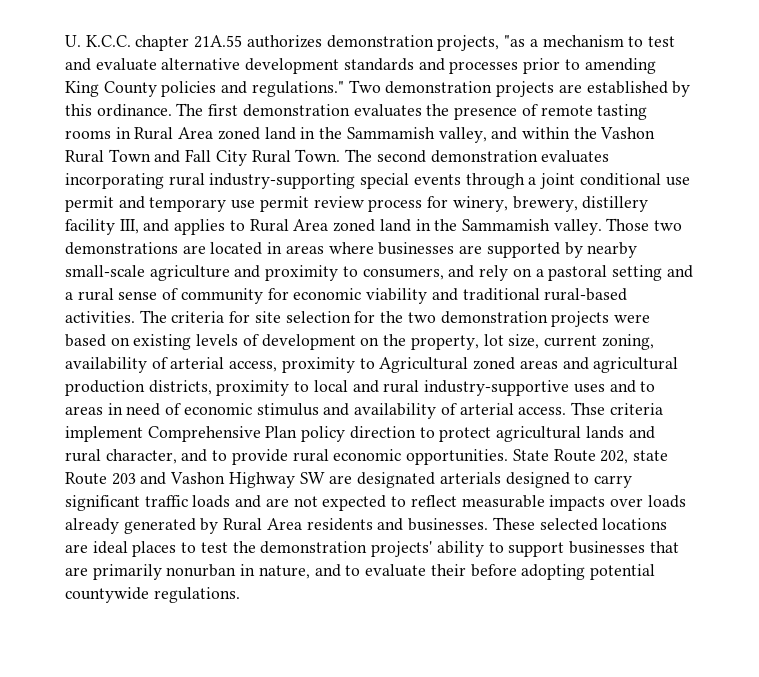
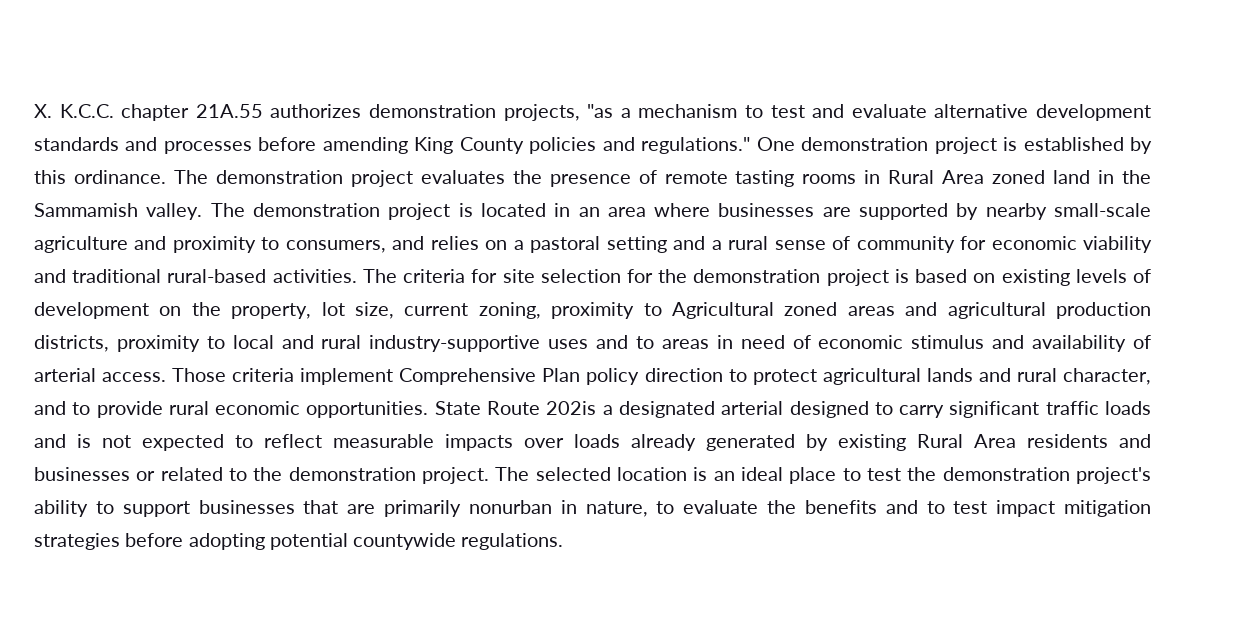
[65,35,81,47] U. -> [34,104,52,118] X.
[523,58,580,74] prior to -> [258,137,317,151] before
[348,80,582,97] Two demonstration projects are -> [756,137,1018,154] One demonstration project is
[208,104,350,117] first demonstration -> [215,170,413,187] demonstration project
[438,127,656,143] [65,149,610,166] [65,173,690,189] [65,196,649,212] [65,218,683,235] [65,242,324,255] valley, and within the Vashon Rural Town and Fall City Rural Town. The second demonstration evaluates incorporating rural industry-supporting special events through a joint conditional use permit and temporary use permit review process for winery, brewery, distillery facility III, and applies to Rural Area zoned land in the Sammamish valley. Those two demonstrations are located in areas -> [146,203,646,220] valley. The demonstration project is located in an area
[479,265,509,281] rely -> [430,236,479,250] relies
[407,311,650,327] two demonstration projects were -> [693,269,909,286] demonstration project is
[65,357,278,373] availability of arterial access, -> (541, 310) none
[570,402,605,415] Thse -> [172,368,227,382] Those
[600,450,668,464] [65,472,501,488] 202, state Route 203 and Vashon Highway SW are designated arterials -> [546,401,784,418] 202is a designated arterial
[265,498,289,507] are -> [77,434,91,448] is
(219, 526) none -> [838,434,906,451] existing
[408,517,668,531] [65,541,177,557] businesses. These selected locations are ideal places -> [34,467,837,484] businesses or related to the demonstration project. The selected location is an ideal place
[371,541,433,557] projects' -> [1076,467,1152,484] project's
[314,564,466,577] and to evaluate their -> [656,500,1152,517] [34,533,120,550] to evaluate the benefits and to test impact mitigation strategies

